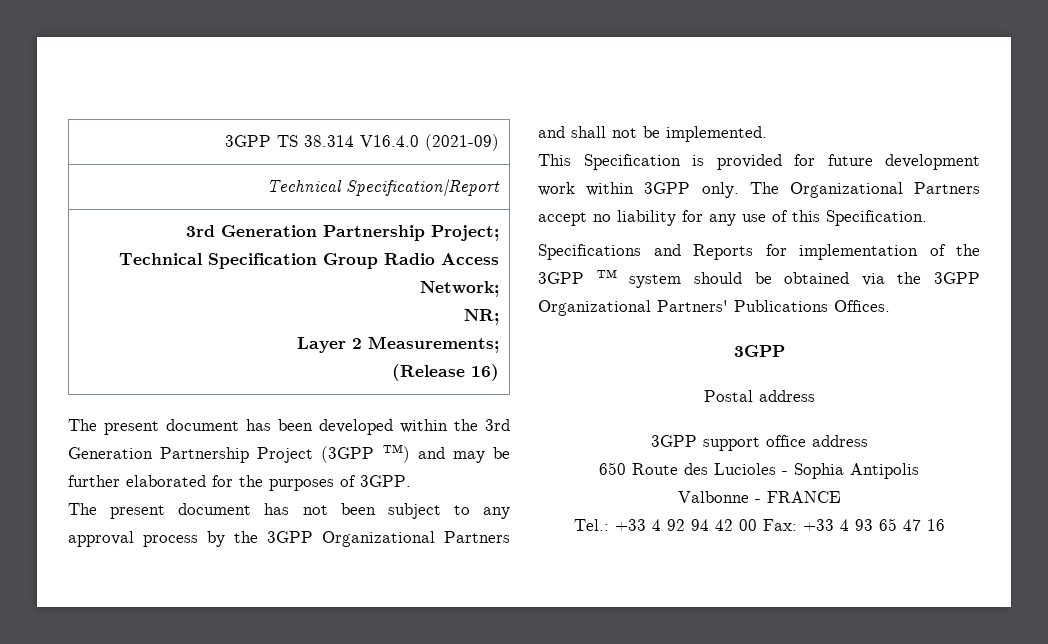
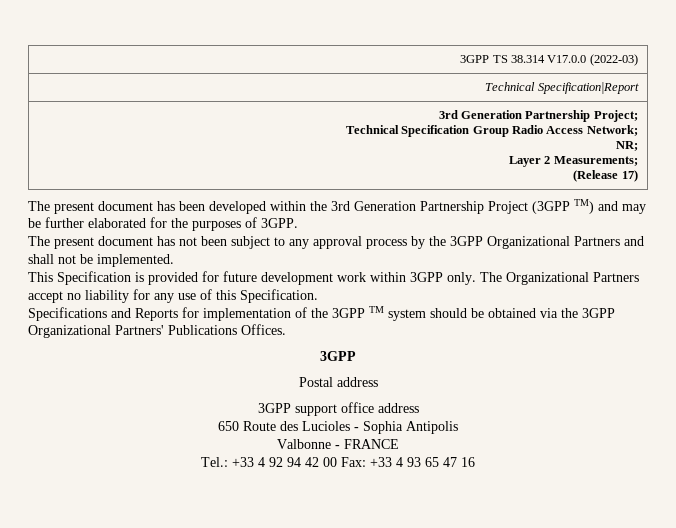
[360,134,500,151] V16.4.0 (2021-09) -> [547,54,638,66] V17.0.0 (2022-03)
[471,364,500,381] 16) -> [621,170,638,182] 17)

